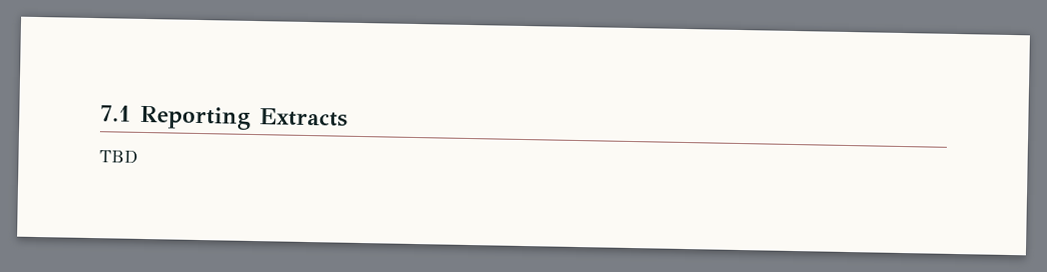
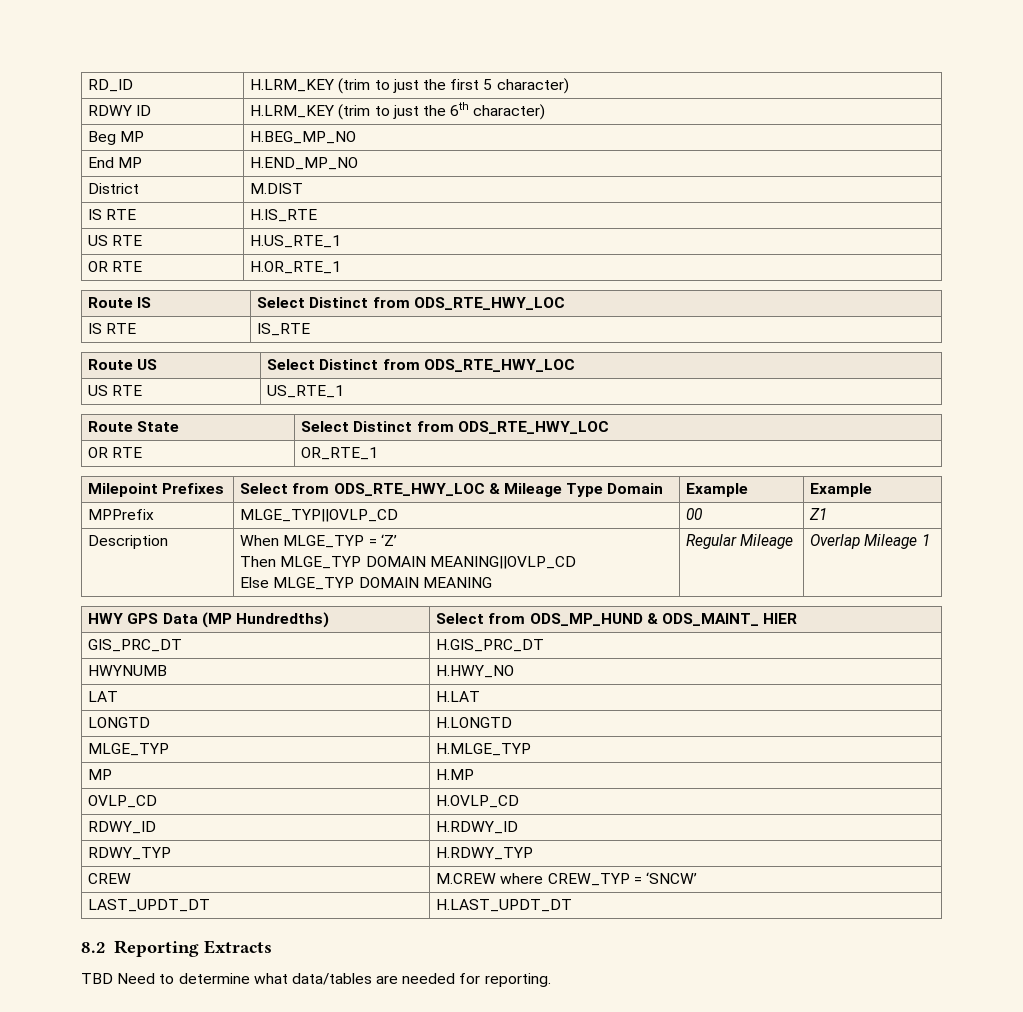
[100,105,348,130] [99,149,138,164] 7.1 Reporting Extracts // TBD -> [88,79,134,92] [250,78,569,94] [88,105,152,116] [250,102,546,120] [88,131,145,145] [250,131,357,144] [88,157,143,168] [250,157,359,170] [88,183,140,194] [250,183,304,194] [88,209,137,220] [250,209,318,222] [88,235,143,246] [250,235,342,248] [88,261,143,272] [250,261,342,274] [88,297,152,308] [257,297,565,310] [88,323,137,334] [257,323,311,336] [88,359,158,370] [267,359,575,372] [88,385,143,396] [267,385,345,398] [88,421,180,432] [301,421,609,434] [88,447,143,458] [301,447,379,460] [88,483,225,497] [240,483,664,497] [686,483,749,497] [810,483,873,497] [88,509,155,520] [240,509,399,522] [686,508,704,520] [809,508,828,520] [88,535,169,549] [240,534,397,548] [240,556,576,569] [240,577,492,590] [686,534,794,549] [810,534,930,549] [88,612,330,628] [436,613,798,626] [88,639,183,652] [436,639,545,652] [88,665,168,676] [436,665,515,678] [88,691,119,702] [436,691,481,702] [88,717,151,728] [436,717,513,728] [88,743,170,756] [436,743,532,756] [88,769,113,780] [436,769,475,780] [88,795,158,808] [436,795,520,808] [88,821,157,834] [436,821,519,834] [88,847,172,860] [436,847,534,860] [88,873,132,884] [436,872,698,886] [88,899,211,912] [436,899,573,912] [81,940,272,957] [81,973,551,987] RD_ID | H.LRM_KEY (trim to just the first 5 character) // RDWY ID | H.LRM_KEY (trim to just the 6th character) // Beg MP | H.BEG_MP_NO // End MP | H.END_MP_NO // District | M.DIST // IS RTE | H.IS_RTE // US RTE | H.US_RTE_1 // OR RTE | H.OR_RTE_1 // Route IS | Select Distinct from ODS_RTE_HWY_LOC // IS RTE | IS_RTE // Route US | Select Distinct from ODS_RTE_HWY_LOC // US RTE | US_RTE_1 // Route State | Select Distinct from ODS_RTE_HWY_LOC // OR RTE | OR_RTE_1 // Milepoint Prefixes | Select from ODS_RTE_HWY_LOC & Mileage Type Domain | Example | Example // MPPrefix | MLGE_TYP||OVLP_CD | 00 | Z1 // Description | When MLGE_TYP = ‘Z’ // Then MLGE_TYP DOMAIN MEANING||OVLP_CD // Else MLGE_TYP DOMAIN MEANING | Regular Mileage | Overlap Mileage 1 // HWY GPS Data (MP Hundredths) | Select from ODS_MP_HUND & ODS_MAINT_ HIER // GIS_PRC_DT | H.GIS_PRC_DT // HWYNUMB | H.HWY_NO // LAT | H.LAT // LONGTD | H.LONGTD // MLGE_TYP | H.MLGE_TYP // MP | H.MP // OVLP_CD | H.OVLP_CD // RDWY_ID | H.RDWY_ID // RDWY_TYP | H.RDWY_TYP // CREW | M.CREW where CREW_TYP = ‘SNCW’ // LAST_UPDT_DT | H.LAST_UPDT_DT // 8.2 Reporting Extracts // TBD Need to determine what data/tables are needed for reporting.

